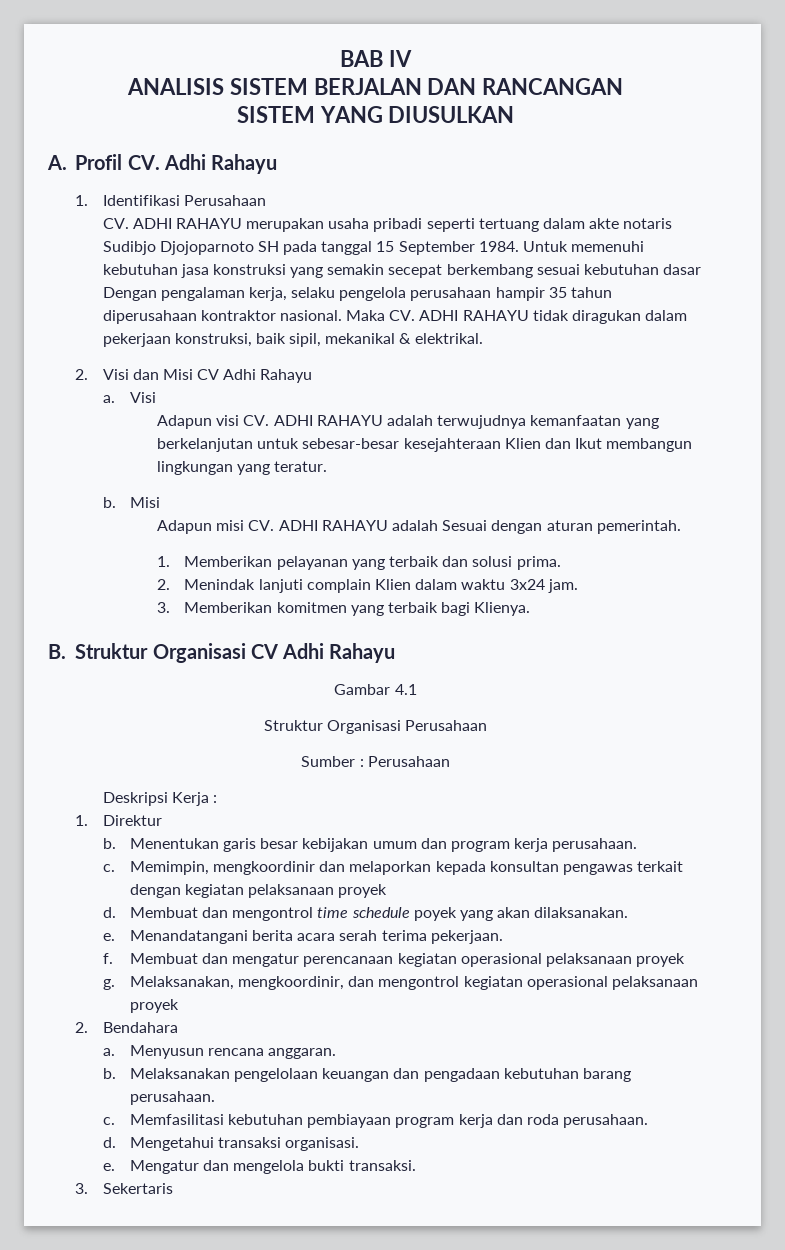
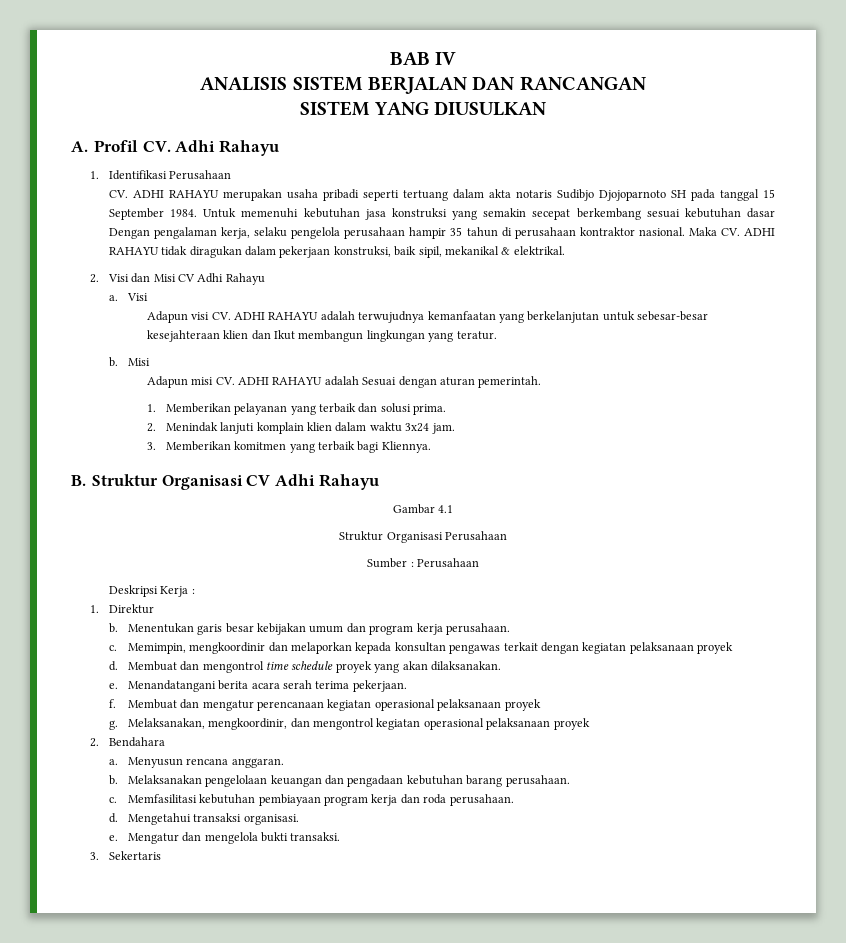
[589,218,620,229] akte -> [488,189,511,198] akta
[102,310,197,324] diperusahaan -> [501,227,576,239] di perusahaan
[504,438,541,449] Klien -> [223,330,249,339] klien
[306,579,411,593] complain Klien -> [256,422,333,434] komplain klien
[474,602,531,616] Klienya. -> [381,441,431,453] Kliennya.
[413,907,457,921] poyek -> [335,661,372,673] proyek

